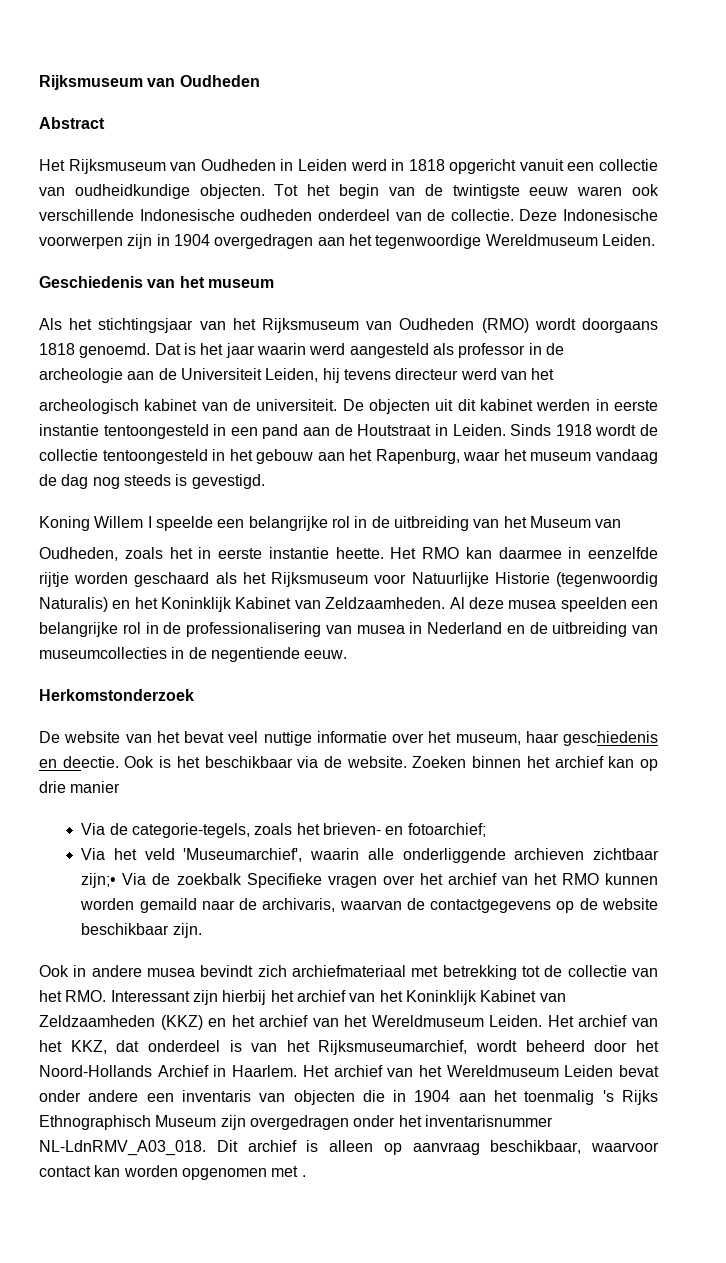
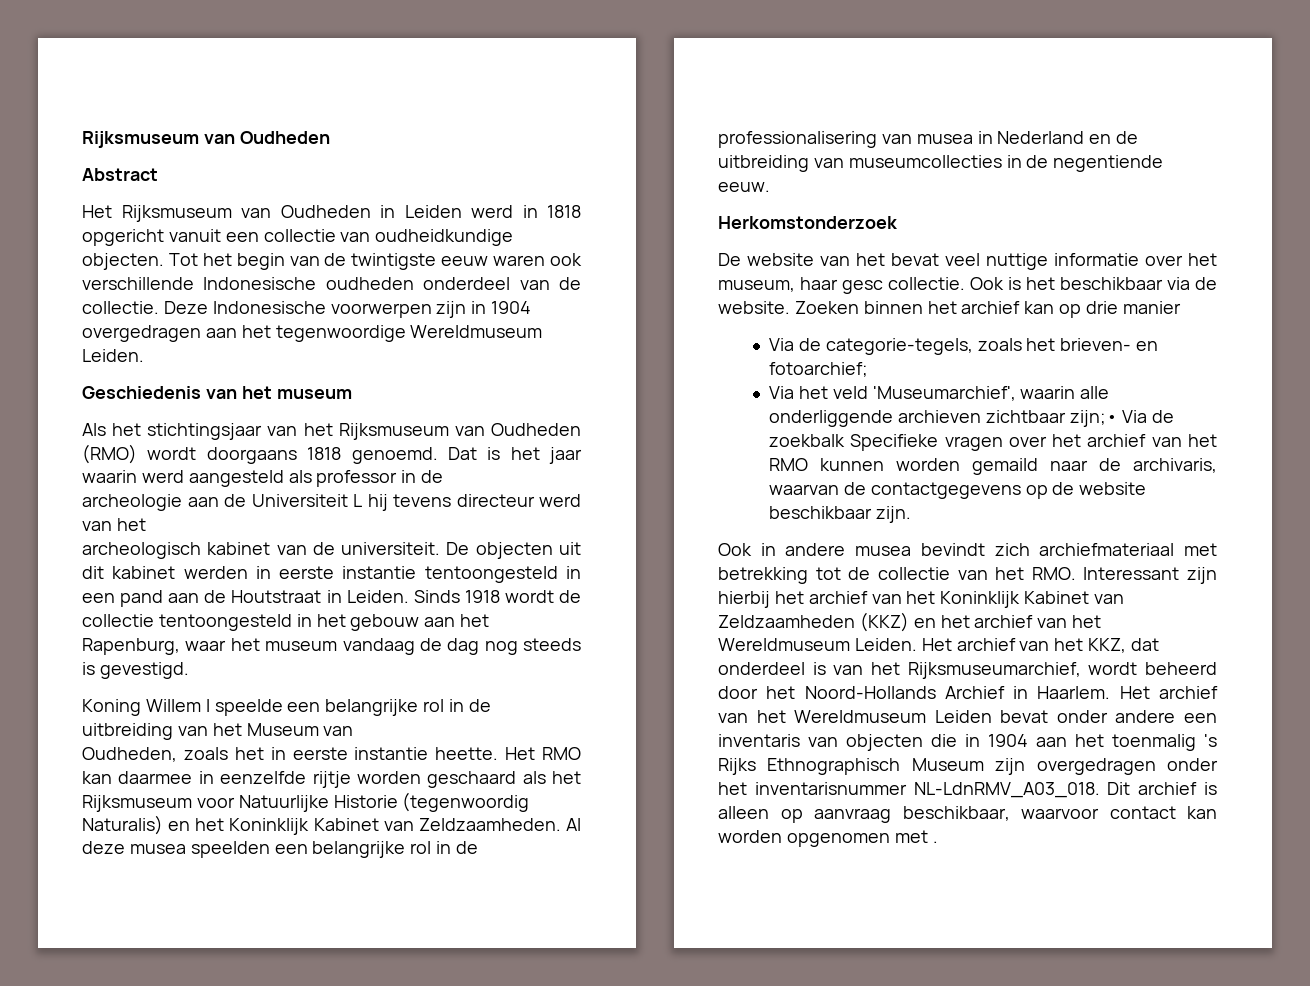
[265,368,319,382] Leiden, -> [353,494,362,507] L
[563,731,658,746] [39,756,119,768] geschiedenis en deectie. -> [842,277,965,294] gesc collectie.

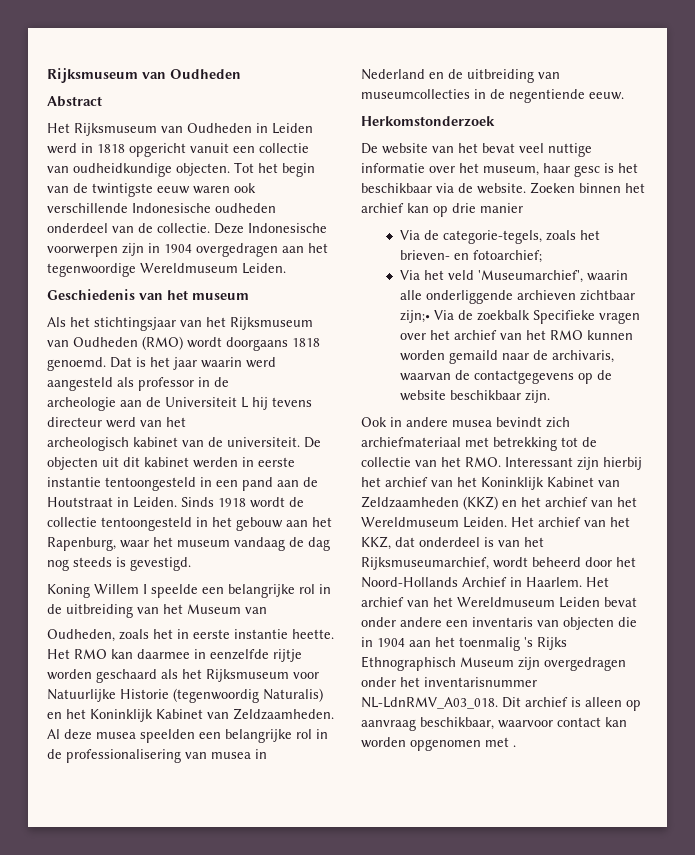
[888,277,1004,290] collectie. Ook -> (600, 171) none

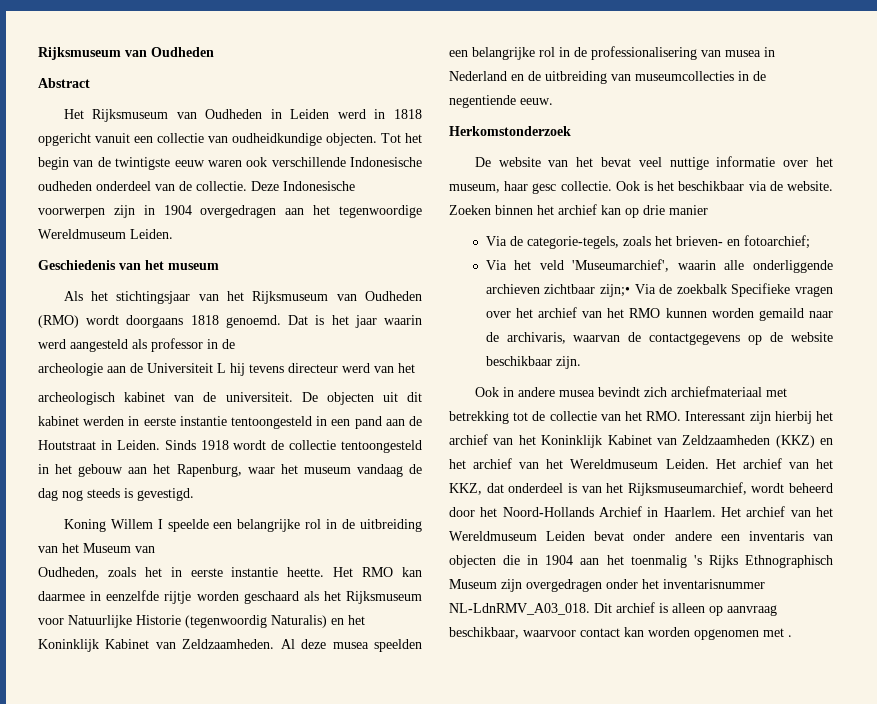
(600, 171) none -> [560,181,640,191] collectie. Ook

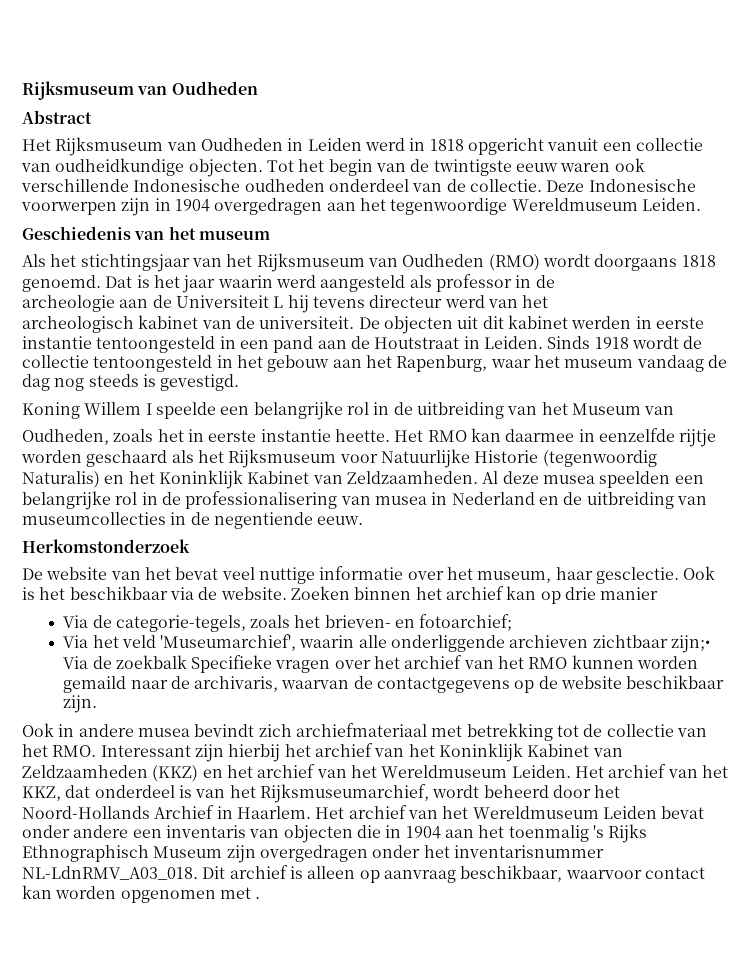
[532,181,612,194] gesc collectie. -> [595,567,679,584] gesclectie.

